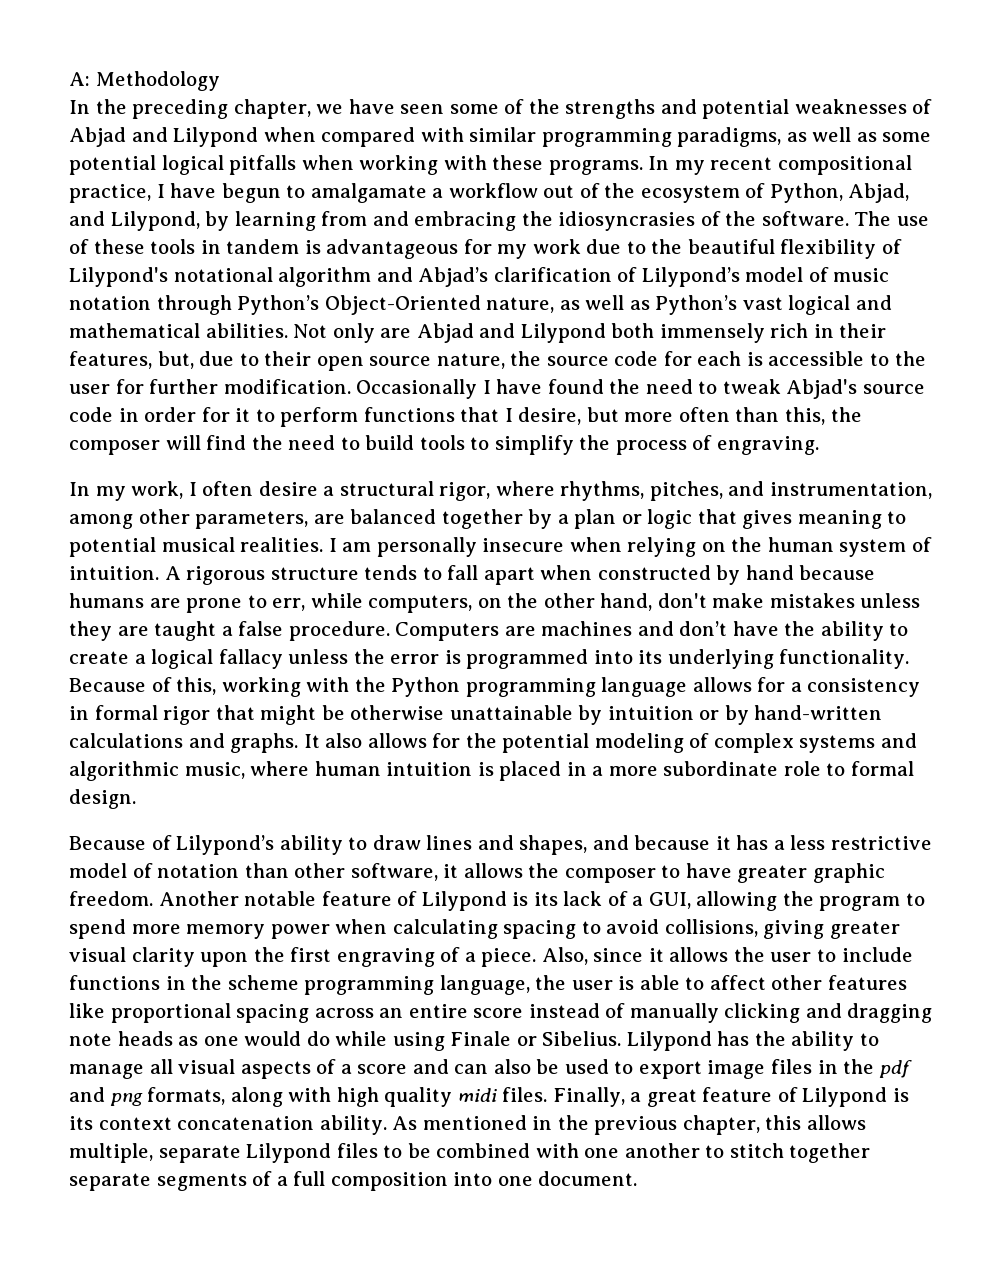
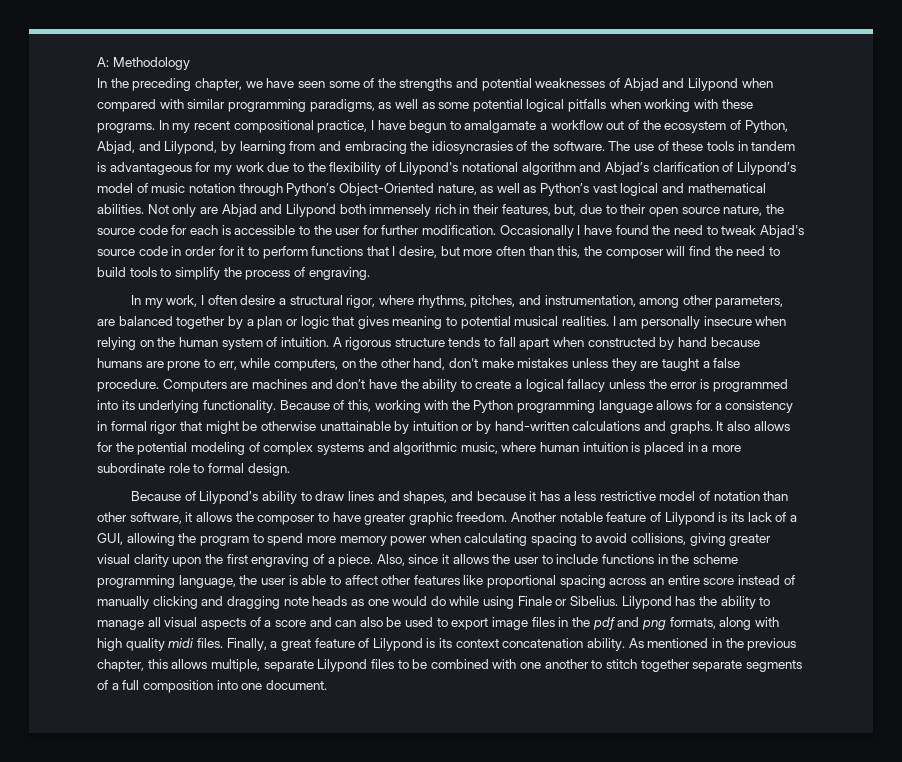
[687,239,775,254] beautiful -> (326, 167) none

